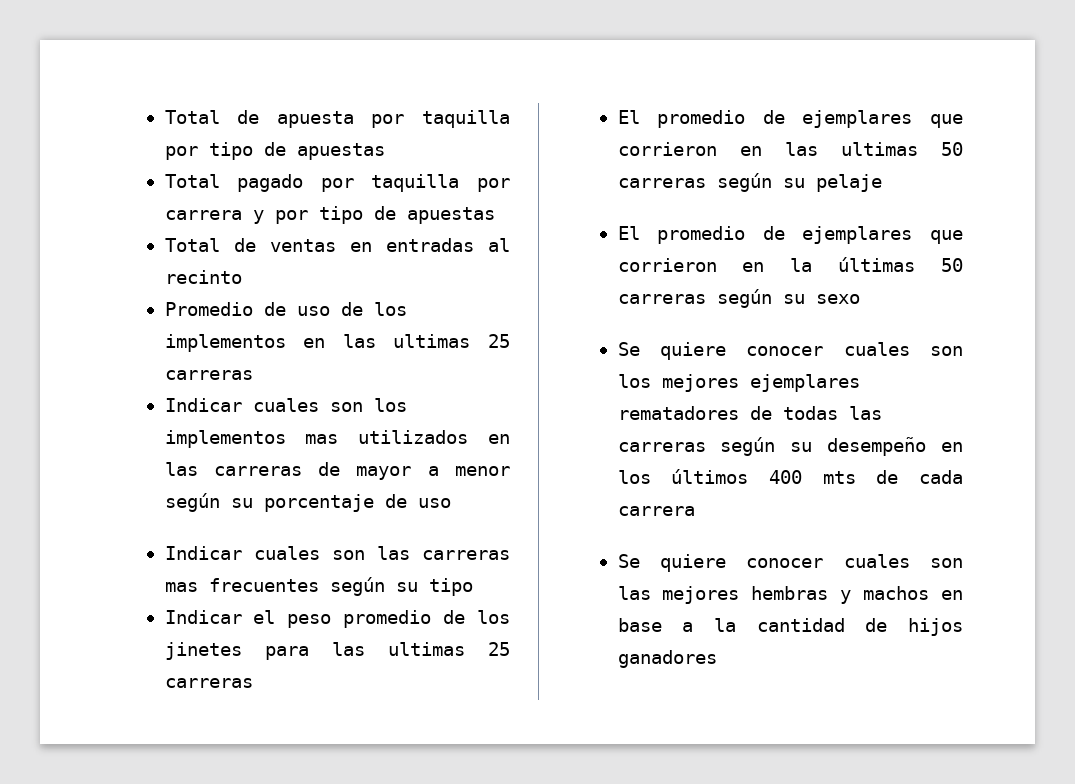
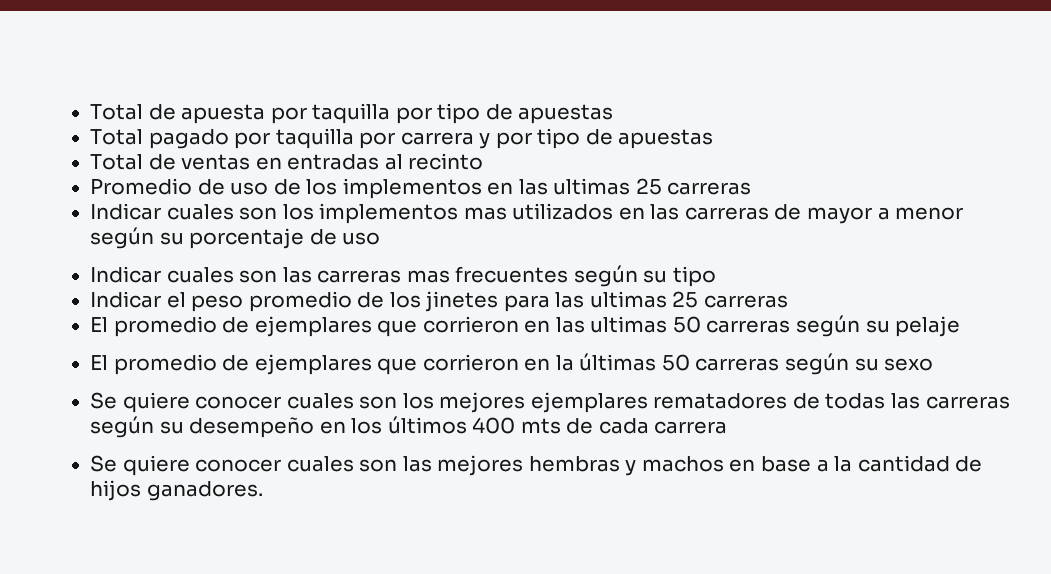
[617,650,717,668] ganadores -> [146,481,263,501] ganadores.

